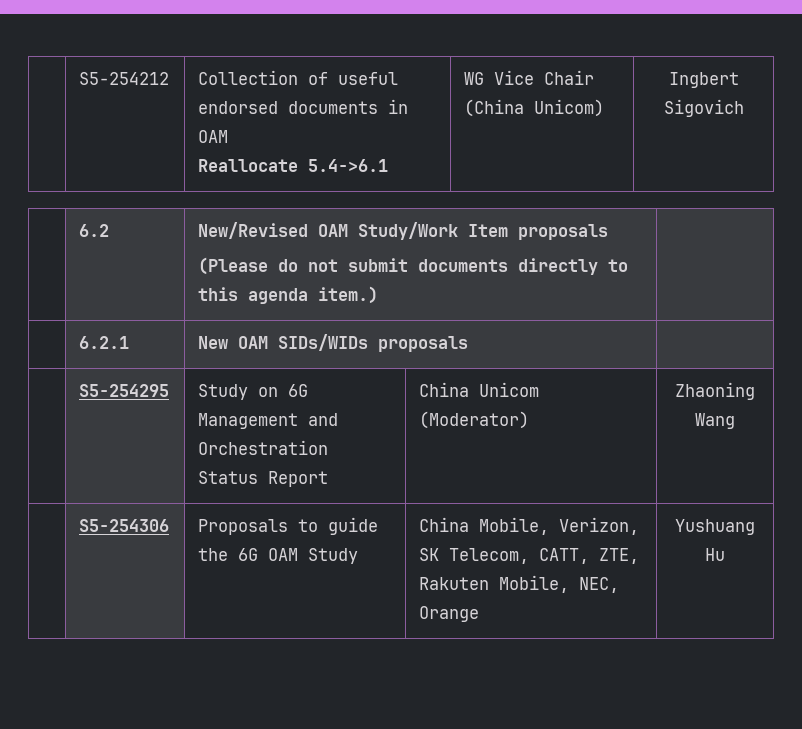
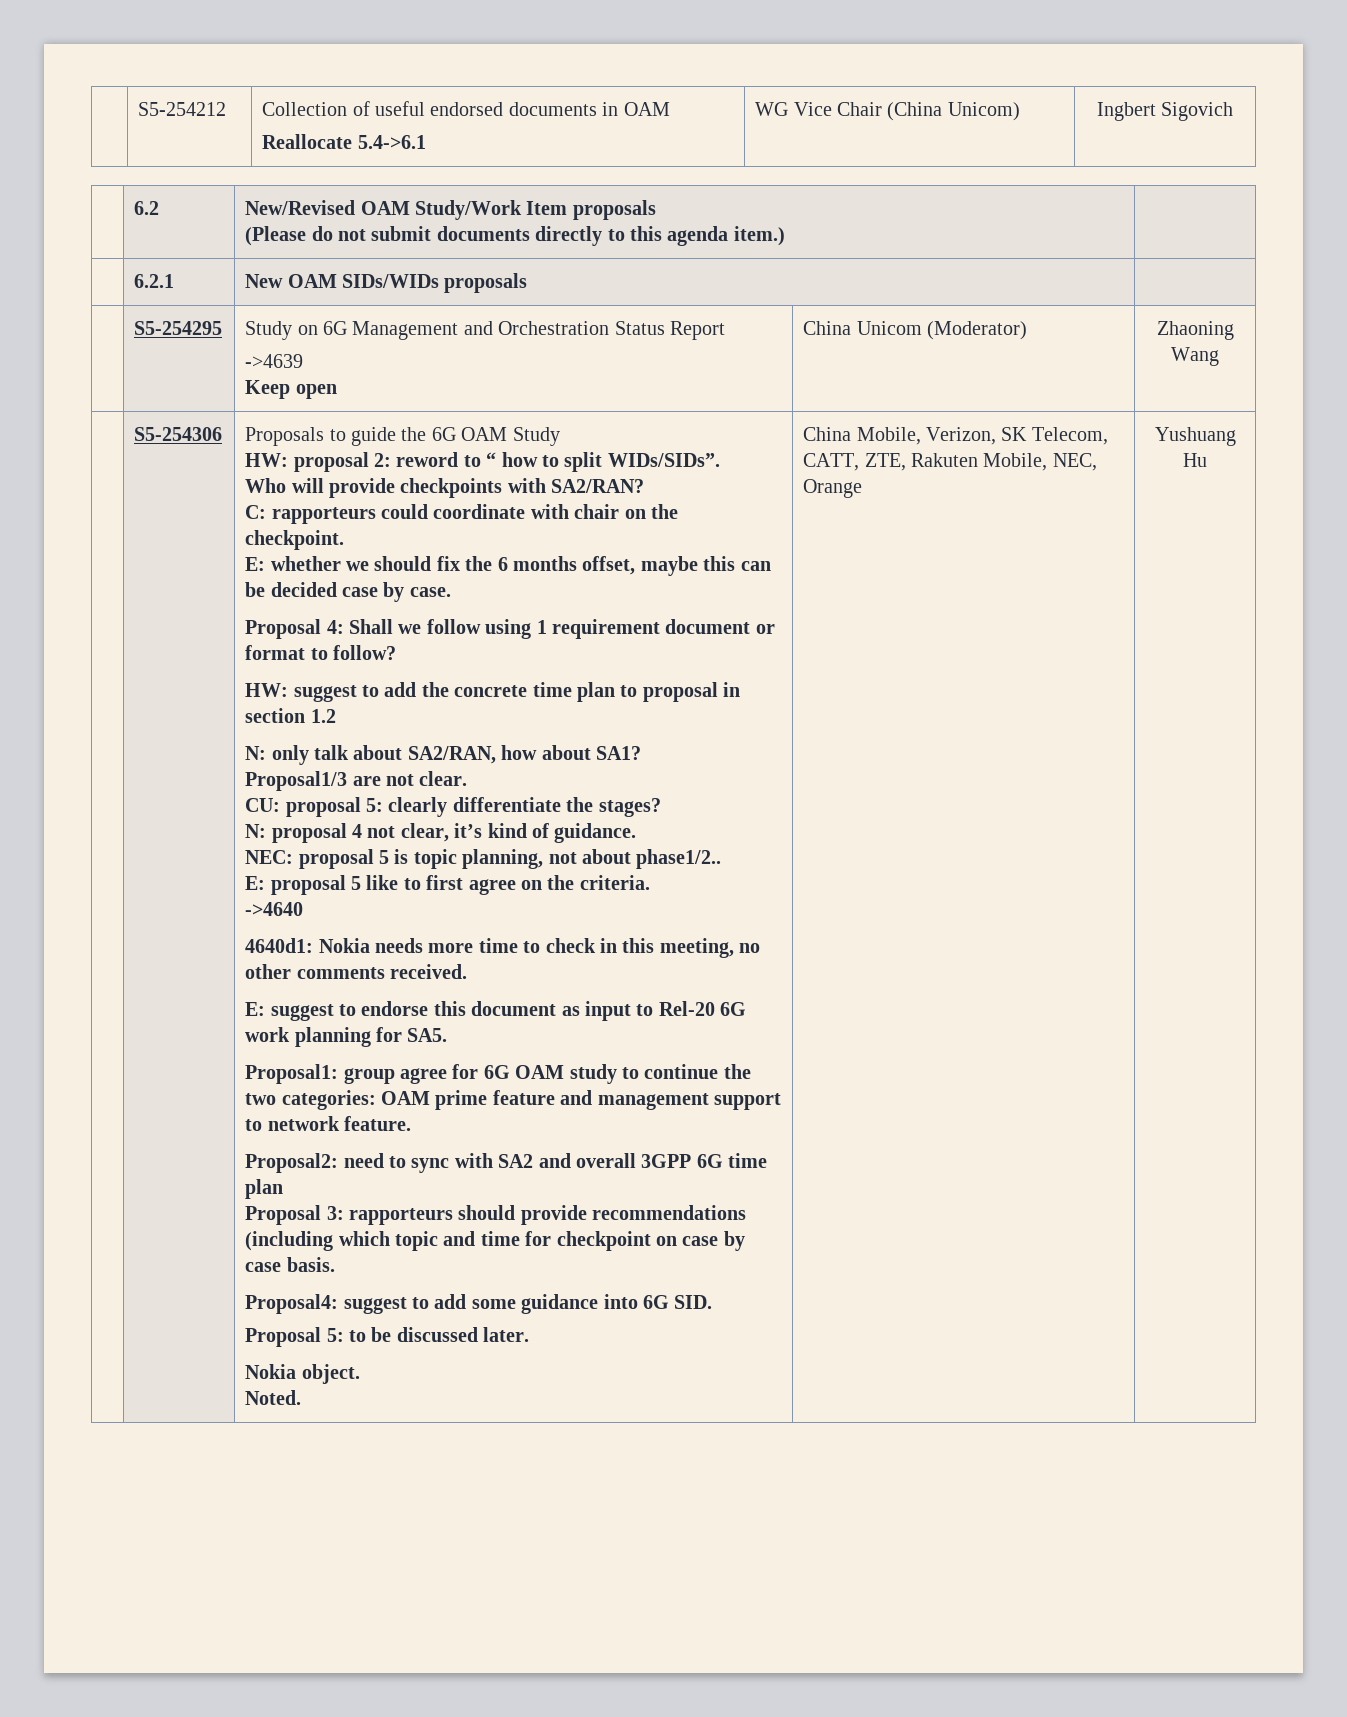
(328, 479) none -> [245,354,304,368] [245,380,337,399] // ->4639 // Keep open
(358, 556) none -> [245,452,720,472] [245,478,645,498] [245,504,679,524] [245,530,345,550] [245,556,771,576] [245,582,451,602] [245,619,775,639] [245,645,397,660] [245,682,741,702] [245,708,336,723] [245,745,642,765] [245,771,468,791] [245,797,661,817] [245,823,637,843] [245,849,722,869] [245,875,650,895] [245,902,304,916] [245,938,761,958] [245,964,468,979] [245,1001,747,1021] [245,1027,448,1047] [245,1064,751,1084] [245,1090,782,1110] [245,1116,412,1131] [245,1153,768,1173] [245,1179,284,1199] [245,1205,747,1225] [245,1231,745,1251] [245,1257,335,1272] [245,1294,713,1314] [245,1327,530,1347] [245,1364,360,1384] [245,1390,302,1405] // HW: proposal 2: reword to “ how to split WIDs/SIDs”. // Who will provide checkpoints with SA2/RAN? // C: rapporteurs could coordinate with chair on the checkpoint. // E: whether we should fix the 6 months offset, maybe this can be decided case by case. // Proposal 4: Shall we follow using 1 requirement document or format to follow? // HW: suggest to add the concrete time plan to proposal in section 1.2 // N: only talk about SA2/RAN, how about SA1? // Proposal1/3 are not clear. // CU: proposal 5: clearly differentiate the stages? // N: proposal 4 not clear, it’s kind of guidance. // NEC: proposal 5 is topic planning, not about phase1/2.. // E: proposal 5 like to first agree on the criteria. // ->4640 // 4640d1: Nokia needs more time to check in this meeting, no other comments received. // E: suggest to endorse this document as input to Rel-20 6G work planning for SA5. // Proposal1: group agree for 6G OAM study to continue the two categories: OAM prime feature and management support to network feature. // Proposal2: need to sync with SA2 and overall 3GPP 6G time plan // Proposal 3: rapporteurs should provide recommendations (including which topic and time for checkpoint on case by case basis. // Proposal4: suggest to add some guidance into 6G SID. // Proposal 5: to be discussed later. // Nokia object. // Noted.

